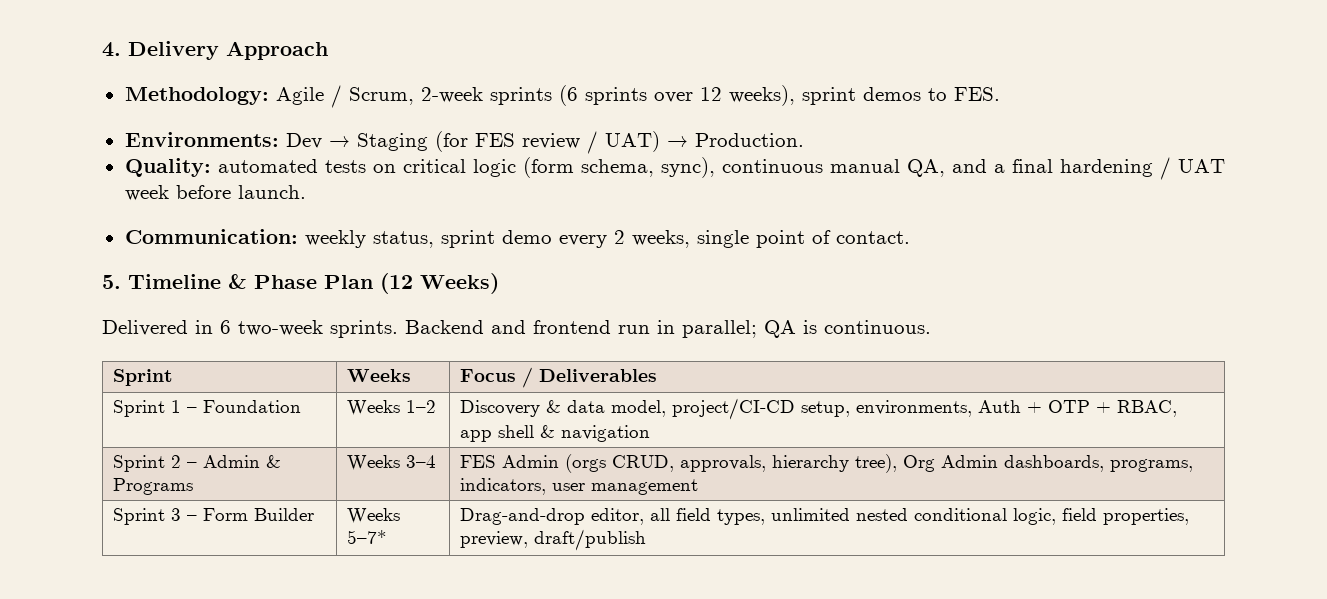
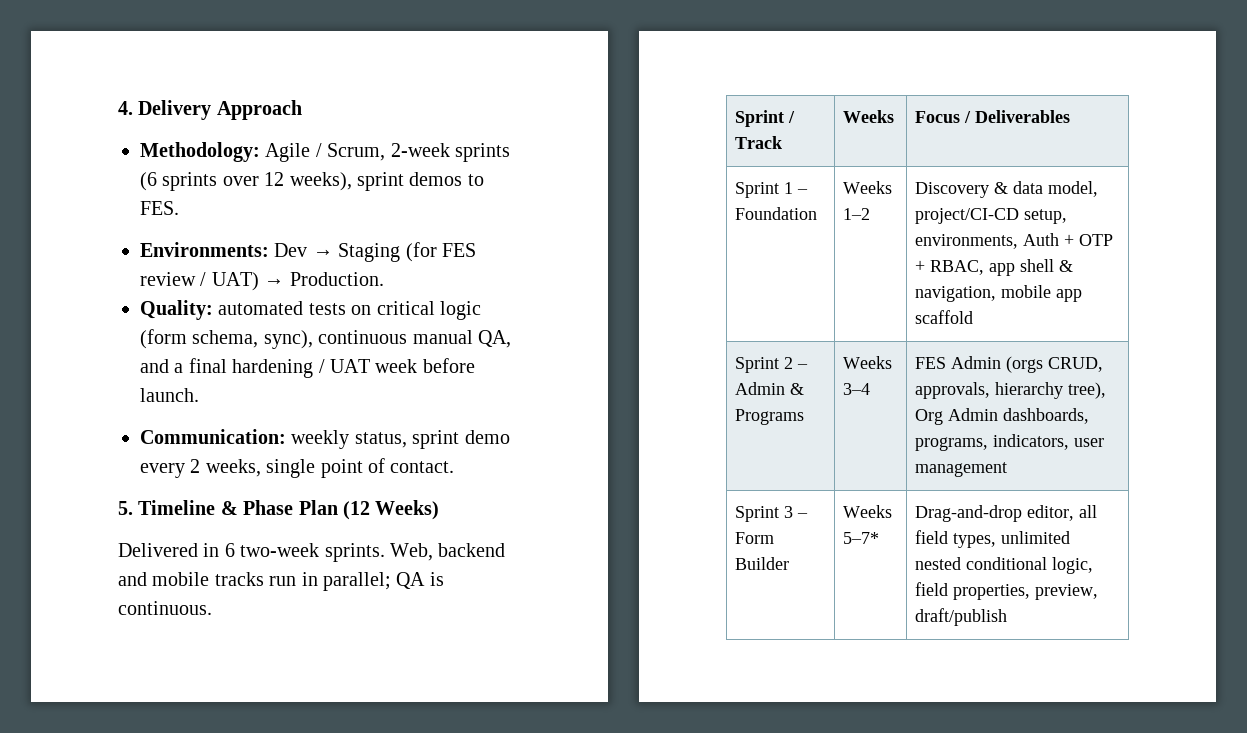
[405,320,611,334] Backend and frontend -> [390,543,506,561] [118,572,264,586] Web, backend and mobile tracks
(174, 377) none -> [787,111,795,123] [734,136,782,149] / Track
[561,425,651,442] navigation -> [914,285,1082,302] [914,310,973,324] navigation, mobile app scaffold

